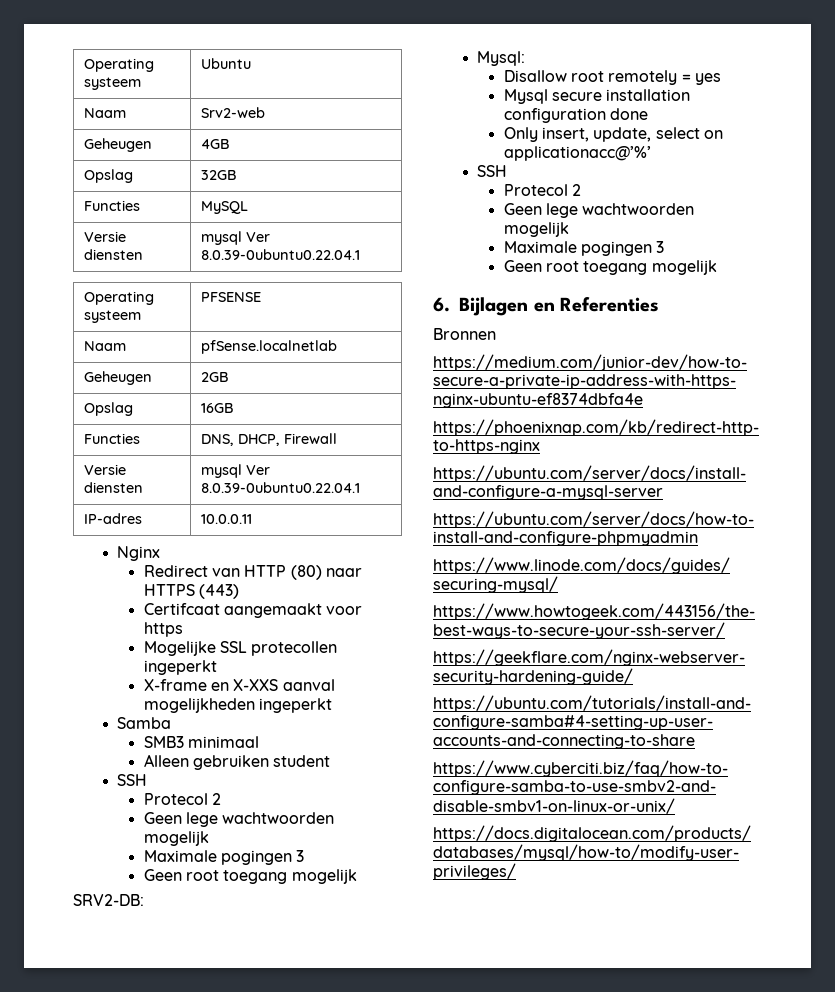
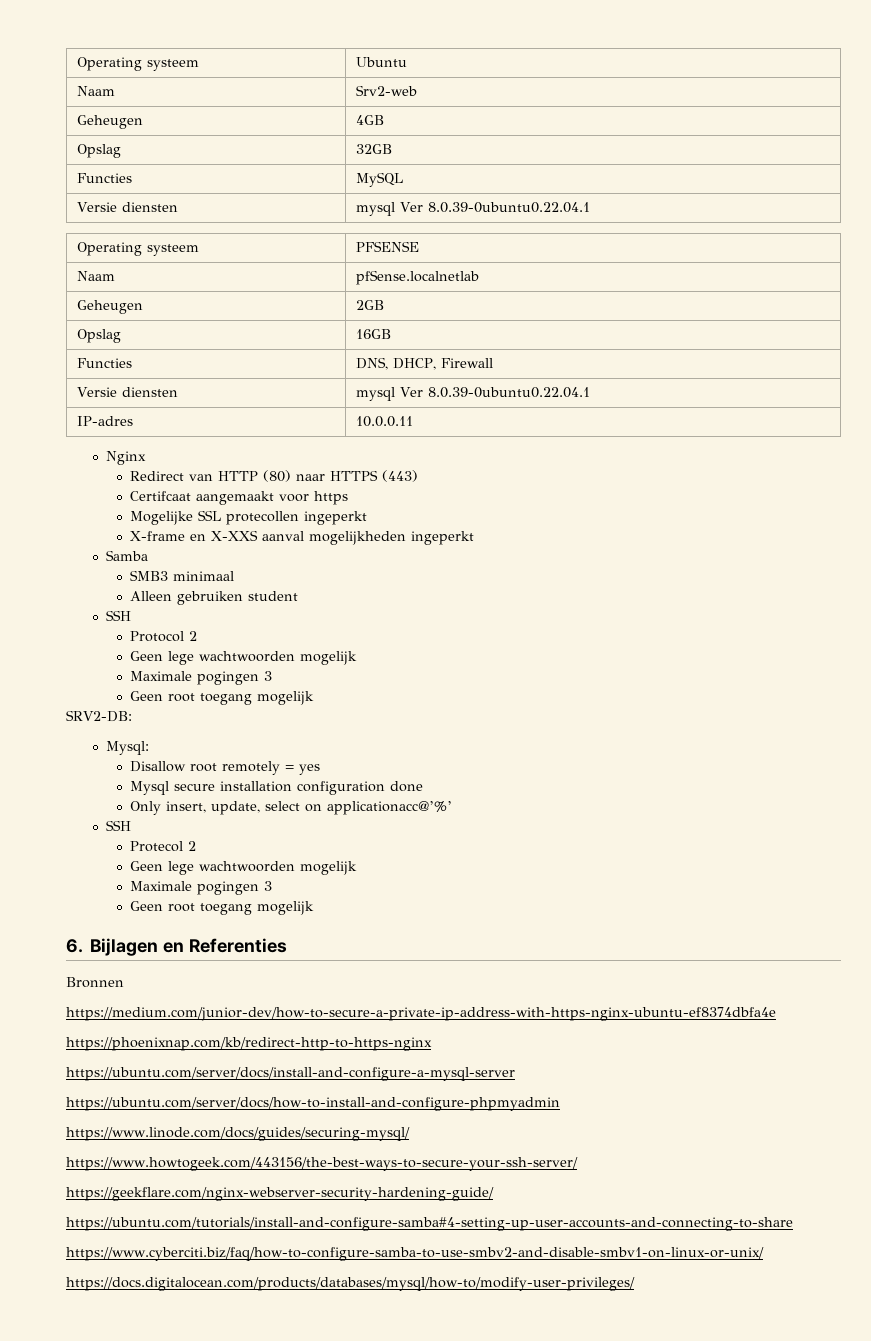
[143,793,208,805] Protecol -> [129,631,184,642] Protocol

